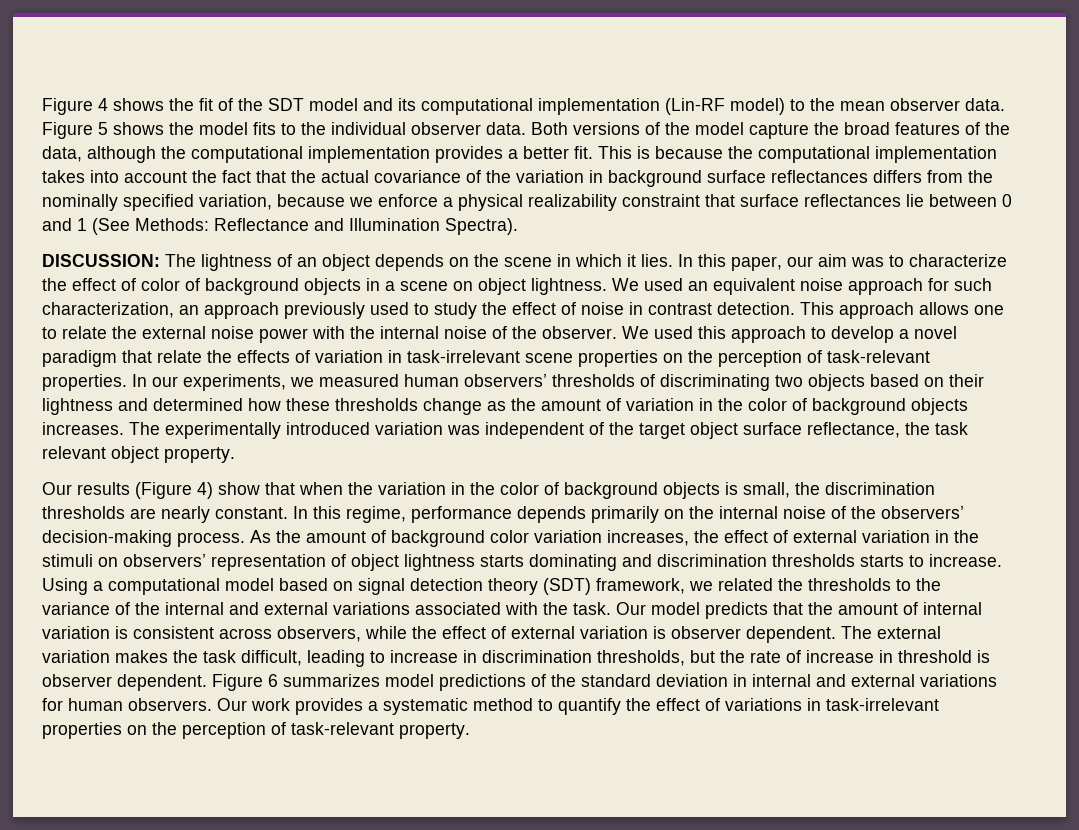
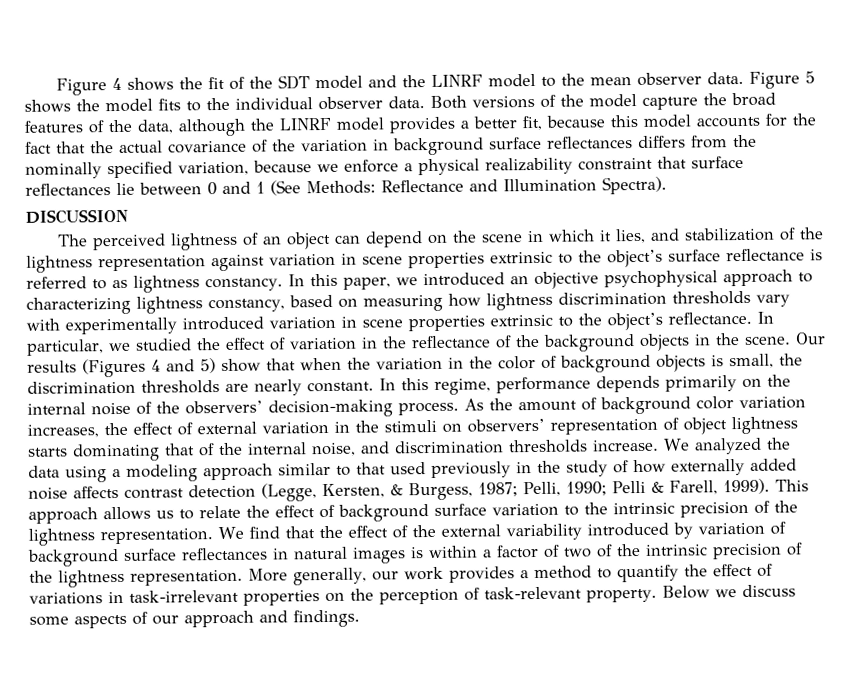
[398,98,785,115] its computational implementation (Lin-RF model) -> [402,73,537,88] the LINRF model
[191,146,430,163] computational implementation -> [279,117,384,131] LINRF model
[574,146,997,163] [42,170,187,183] fit. This is because the computational implementation takes into account -> [522,113,787,131] fit, because this model accounts for
[42,254,196,267] DISCUSSION: The -> [25,208,128,224] [57,233,167,251] DISCUSSION // The perceived
[375,254,444,271] depends -> [334,231,424,248] can depend
[641,254,1007,271] [42,278,992,295] [42,302,1004,319] [42,326,957,343] [42,350,930,367] [42,374,984,391] [42,398,968,415] [42,422,968,439] [42,446,235,463] [42,482,213,499] lies. In this paper, our aim was to characterize the effect of color of background objects in a scene on object lightness. We used an equivalent noise approach for such characterization, an approach previously used to study the effect of noise in contrast detection. This approach allows one to relate the external noise power with the internal noise of the observer. We used this approach to develop a novel paradigm that relate the effects of variation in task-irrelevant scene properties on the perception of task-relevant properties. In our experiments, we measured human observers’ thresholds of discriminating two objects based on their lightness and determined how these thresholds change as the amount of variation in the color of background objects increases. The experimentally introduced variation was independent of the target object surface reflectance, the task relevant object property. // Our results (Figure 4) -> [615,227,825,244] [26,248,823,273] [26,269,813,293] [26,290,790,315] [26,311,774,335] [26,332,826,356] [27,358,216,378] lies, and stabilization of the lightness representation against variation in scene properties extrinsic to the object’s surface reflectance is referred to as lightness constancy. In this paper, we introduced an objective psychophysical approach to characterizing lightness constancy, based on measuring how lightness discrimination thresholds vary with experimentally introduced variation in scene properties extrinsic to the object’s reflectance. In particular, we studied the effect of variation in the reflectance of the background objects in the scene. Our results (Figures 4 and 5)
[622,554,1002,567] [42,578,941,595] [42,602,982,619] [42,626,941,643] [42,650,990,667] [42,674,997,691] [42,698,247,711] and discrimination thresholds starts to increase. Using a computational model based on signal detection theory (SDT) framework, we related the thresholds to the variance of the internal and external variations associated with the task. Our model predicts that the amount of internal variation is consistent across observers, while the effect of external variation is observer dependent. The external variation makes the task difficult, leading to increase in discrimination thresholds, but the rate of increase in threshold is observer dependent. Figure 6 summarizes model predictions of the standard deviation in internal and external variations for human observers. Our -> [164,437,791,457] [28,458,797,483] [28,478,809,502] [28,500,798,524] [28,521,786,546] [28,542,803,567] [29,567,399,588] that of the internal noise, and discrimination thresholds increase. We analyzed the data using a modeling approach similar to that used previously in the study of how externally added noise affects contrast detection (Legge, Kersten, & Burgess, 1987; Pelli, 1990; Pelli & Farell, 1999). This approach allows us to relate the effect of background surface variation to the intrinsic precision of the lightness representation. We find that the effect of the external variability introduced by variation of background surface reflectances in natural images is within a factor of two of the intrinsic precision of the lightness representation. More generally, our
[383,698,468,715] systematic -> (529, 574) none
(470, 731) none -> [661,584,796,599] [29,609,360,629] Below we discuss some aspects of our approach and findings.

